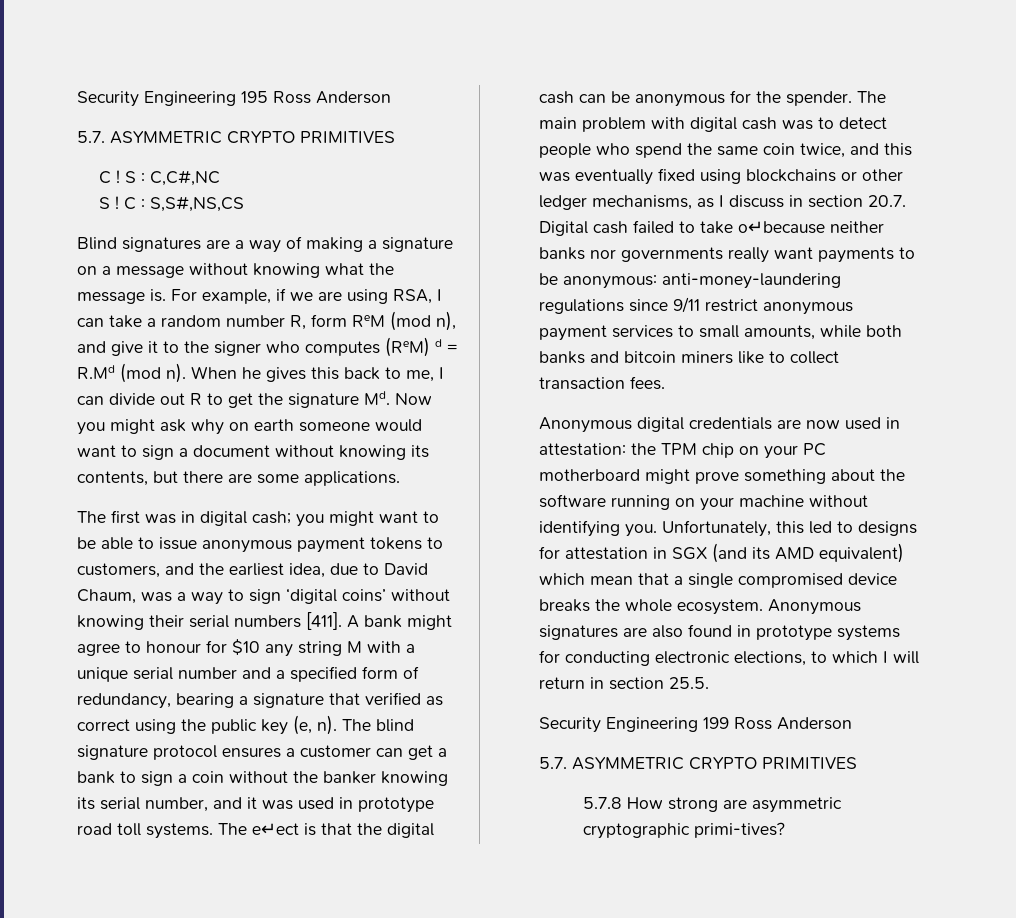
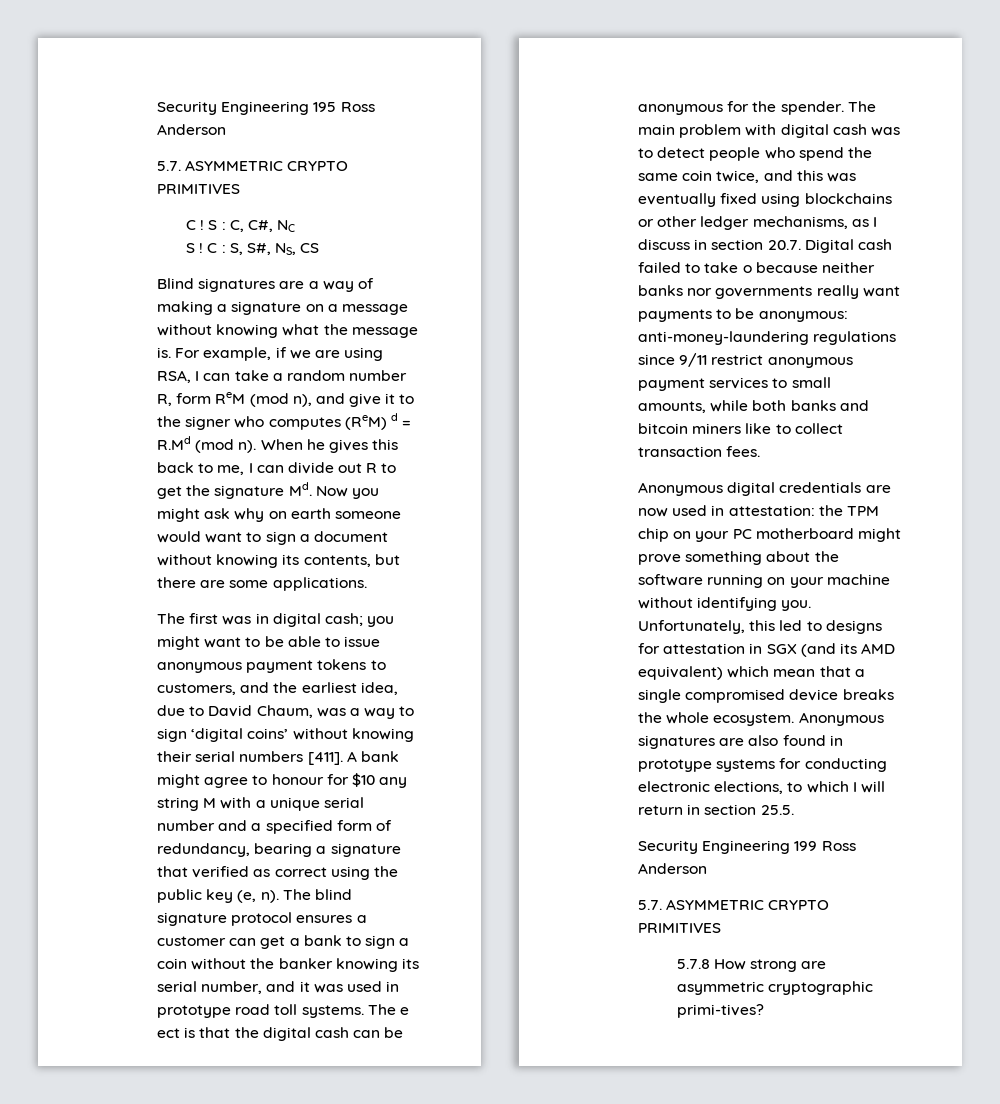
[149,170,220,186] C,C#,NC -> [229,220,296,232] C, C#, NC
[149,196,244,212] S,S#,NS,CS -> [229,243,320,255] S, S#, NS, CS
[251,823,299,835] e↵ect -> [399,1007,409,1015] [157,1028,181,1038] e ect
[737,221,825,234] o↵because -> [742,262,818,273] o because

